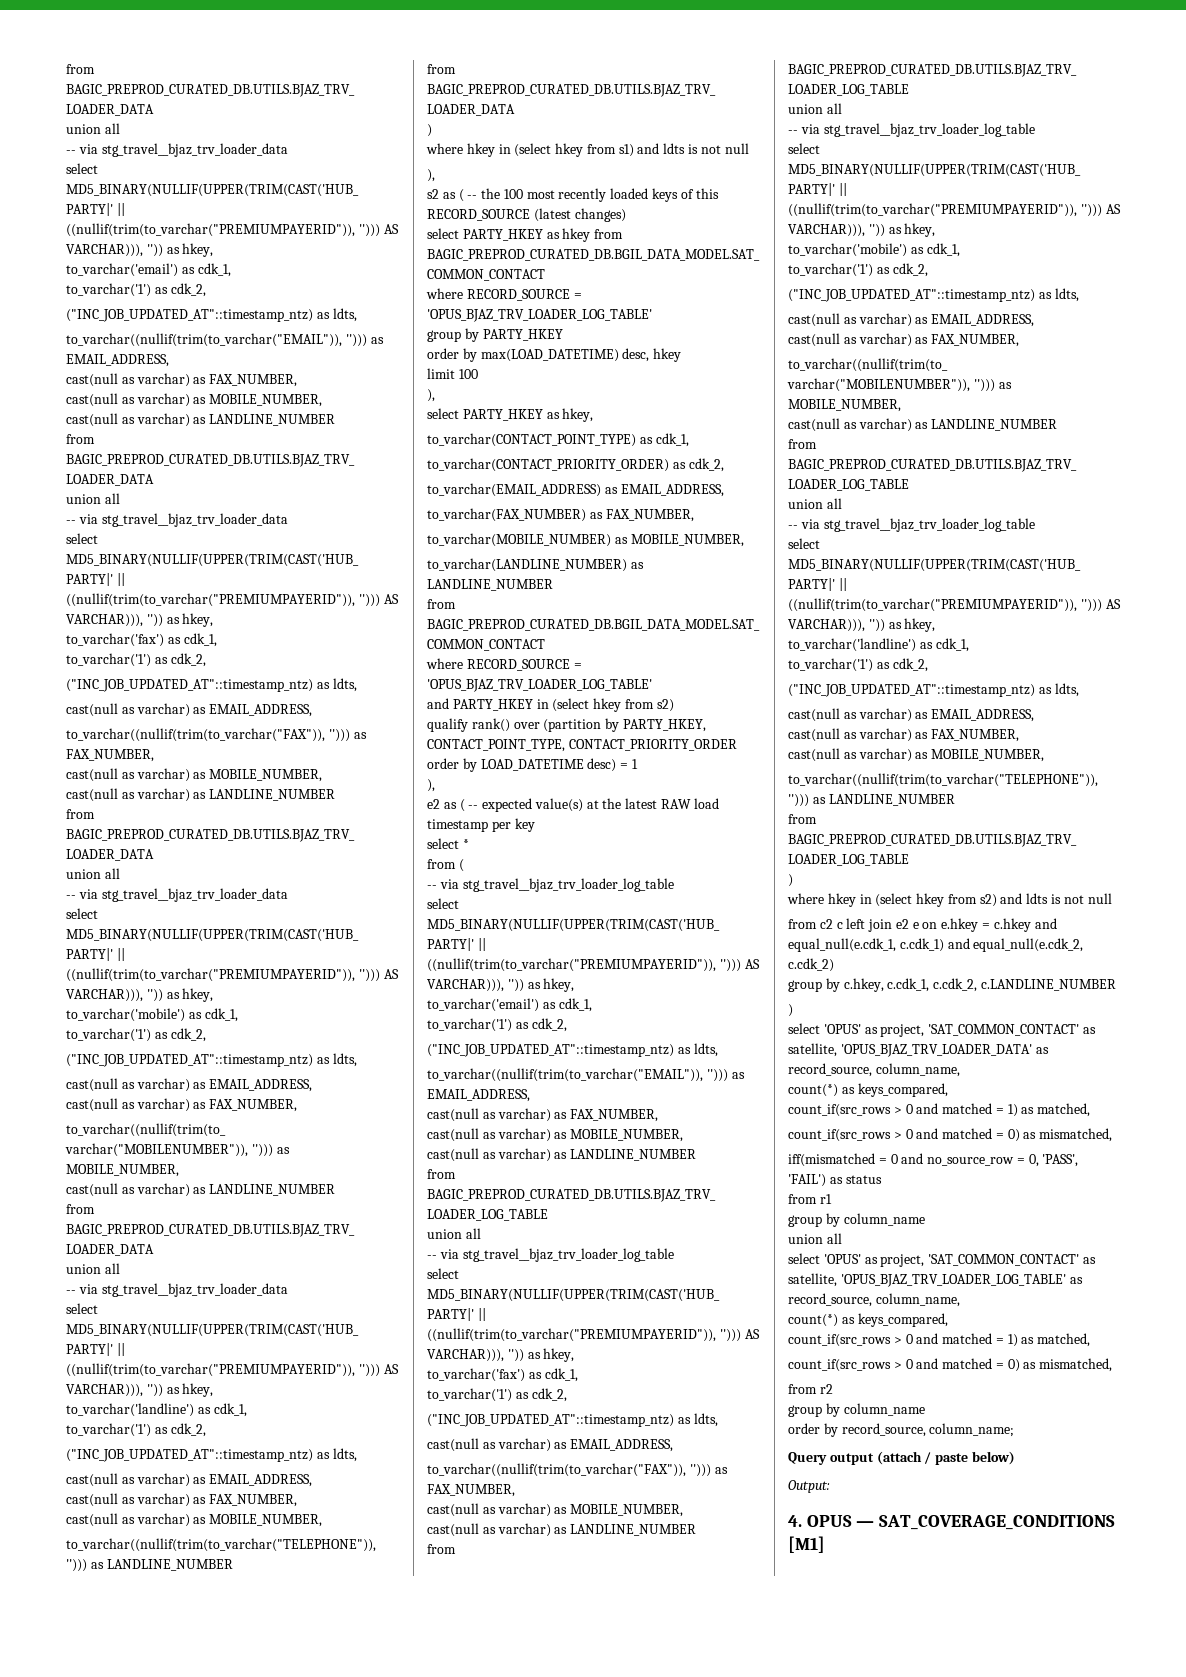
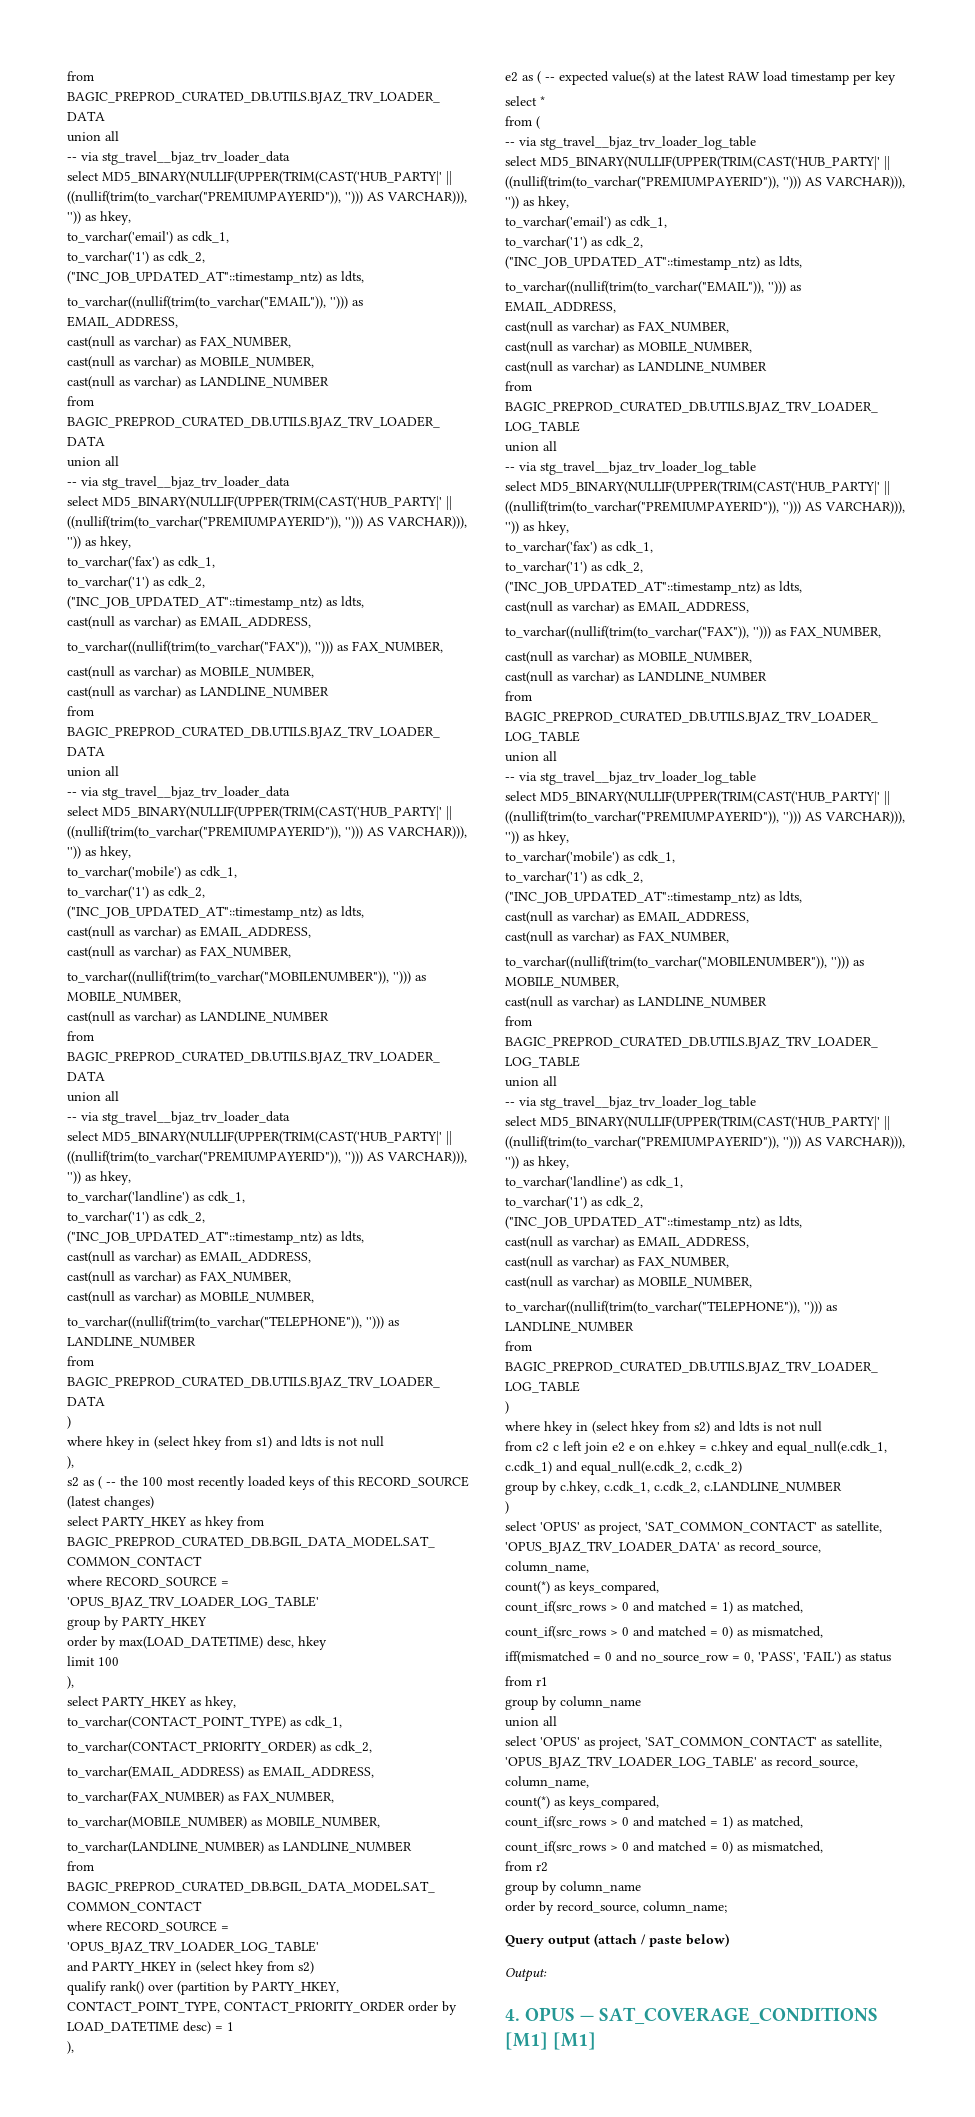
(825, 1544) none -> [553,2032,597,2050] [M1]

